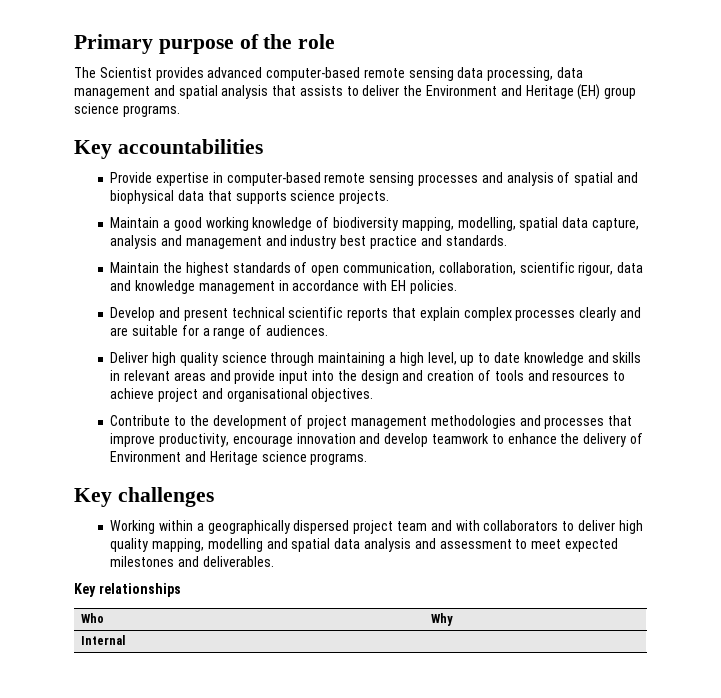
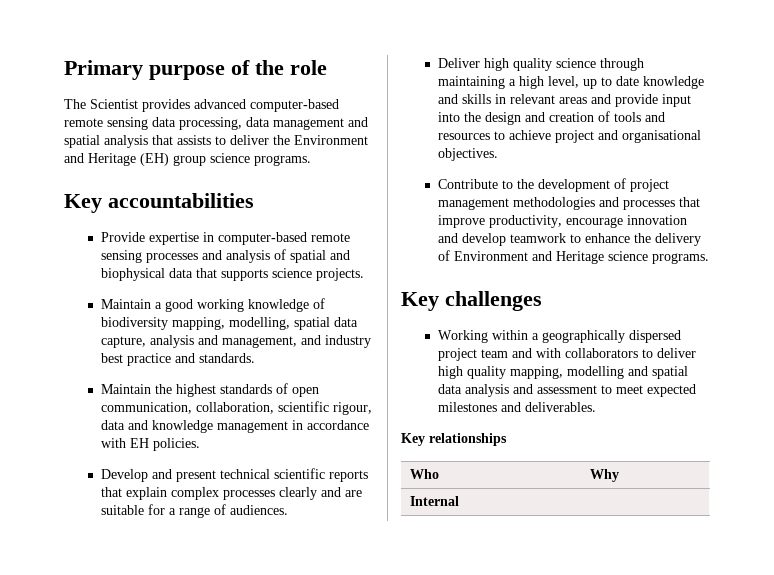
[185,236,262,249] management -> [222,336,298,348] management,

